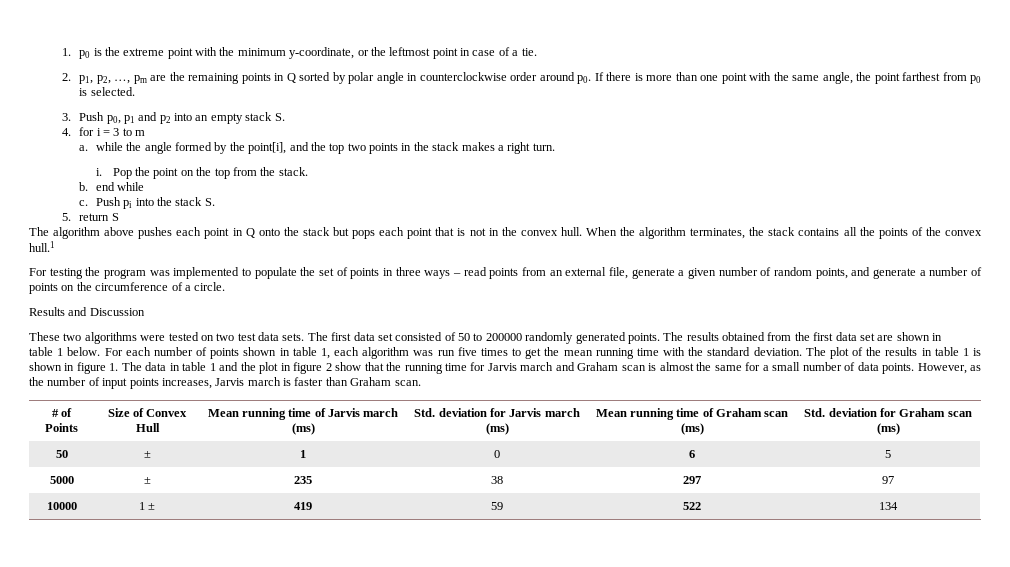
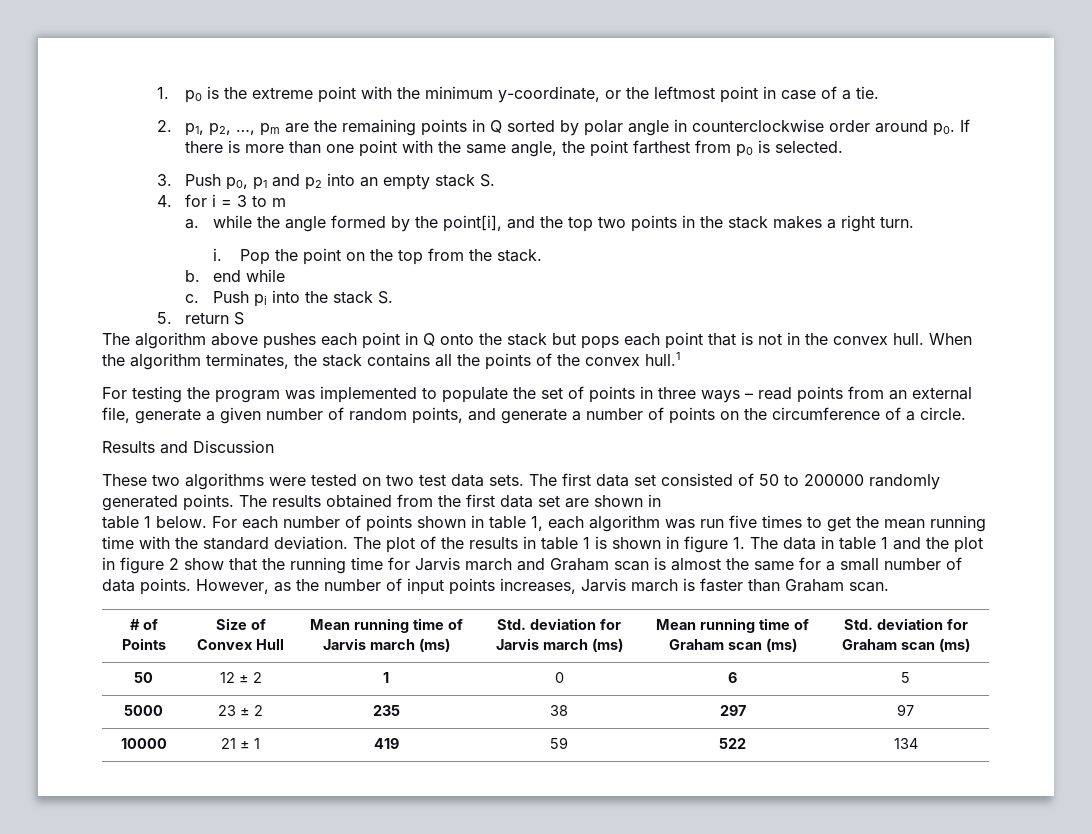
[143,451,151,458] ± -> [219,672,262,683] 12 ± 2
[143,477,151,484] ± -> [218,705,263,716] 23 ± 2
[138,502,156,510] 1 ± -> [221,738,260,749] 21 ± 1

